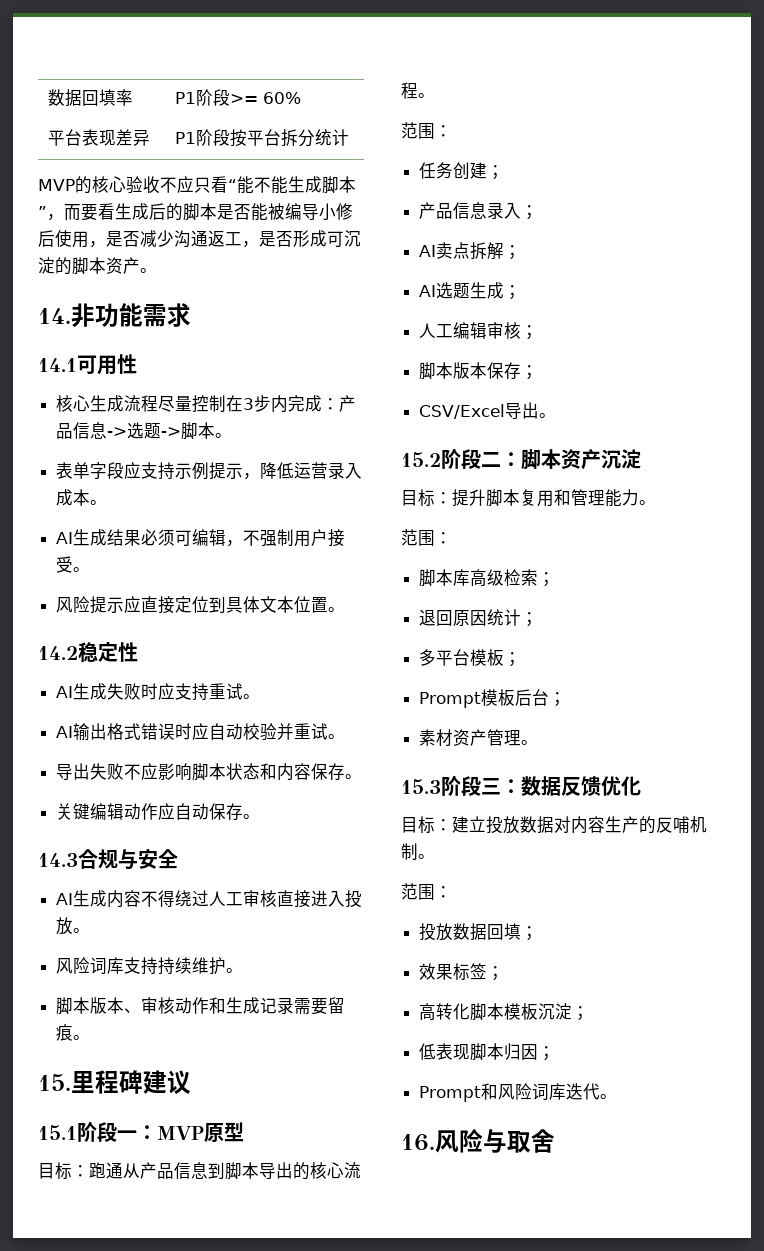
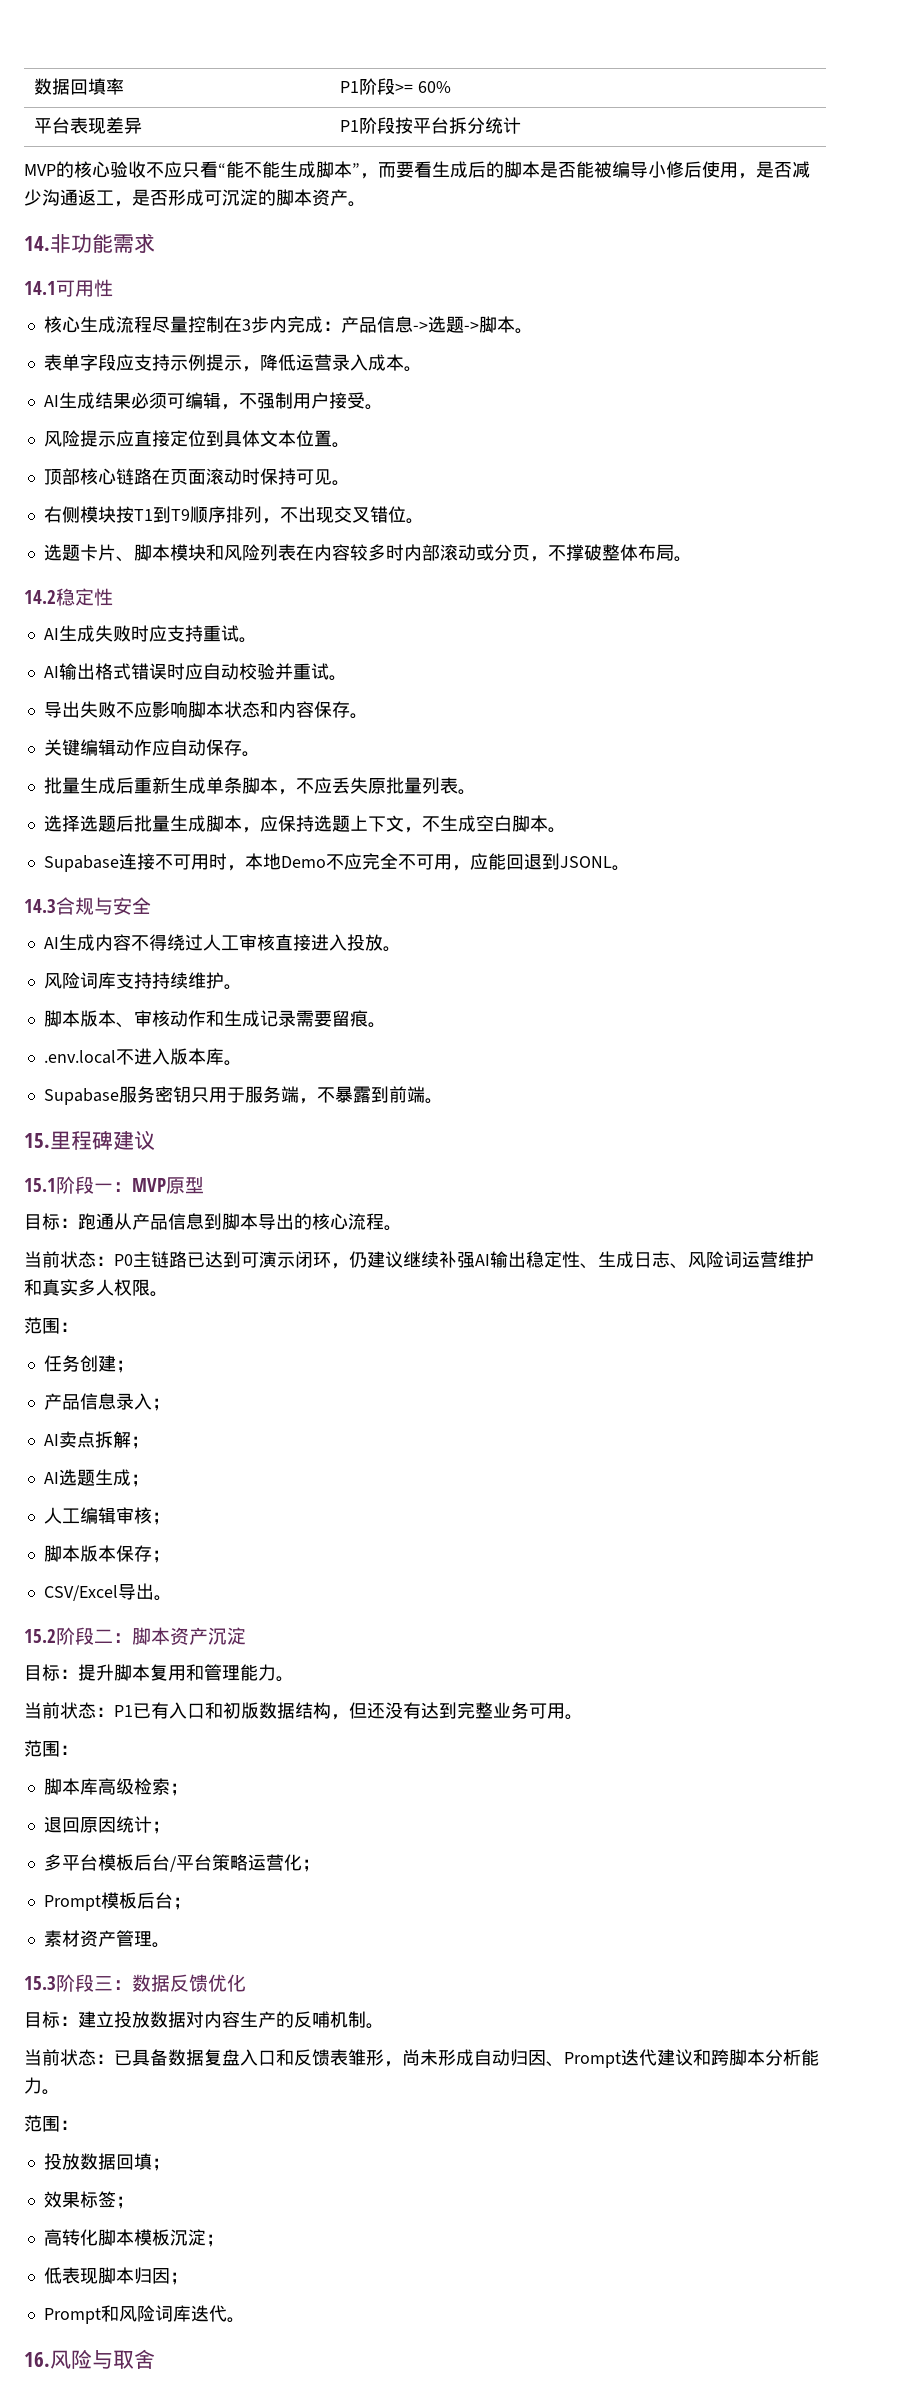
(346, 609) none -> [43,468,350,486] [43,506,424,524] [43,544,692,562] // 顶部核心链路在页面滚动时保持可见。 // 右侧模块按T1到T9顺序排列，不出现交叉错位。 // 选题卡片、脚本模块和风险列表在内容较多时内部滚动或分页，不撑破整体布局。
(261, 816) none -> [43,777,476,795] [43,815,566,833] [43,853,630,872] // 批量生成后重新生成单条脚本，不应丢失原批量列表。 // 选择选题后批量生成脚本，应保持选题上下文，不生成空白脚本。 // Supabase连接不可用时，本地Demo不应完全不可用，应能回退到JSONL。
(91, 1037) none -> [43,1048,242,1066] [43,1086,443,1105] // .env.local不进入版本库。 // Supabase服务密钥只用于服务端，不暴露到前端。
(435, 95) none -> [24,1251,814,1269] [24,1279,168,1297] // 当前状态：P0主链路已达到可演示闭环，仍建议继续补强AI输出稳定性、生成日志、风险词运营维护和真实多人权限。
(656, 502) none -> [24,1702,583,1720] // 当前状态：P1已有入口和初版数据结构，但还没有达到完整业务可用。
(505, 657) none -> [133,1854,302,1872] 后台/平台策略运营化
(435, 856) none -> [24,2049,819,2068] [24,2077,60,2095] // 当前状态：已具备数据复盘入口和反馈表雏形，尚未形成自动归因、Prompt迭代建议和跨脚本分析能力。

